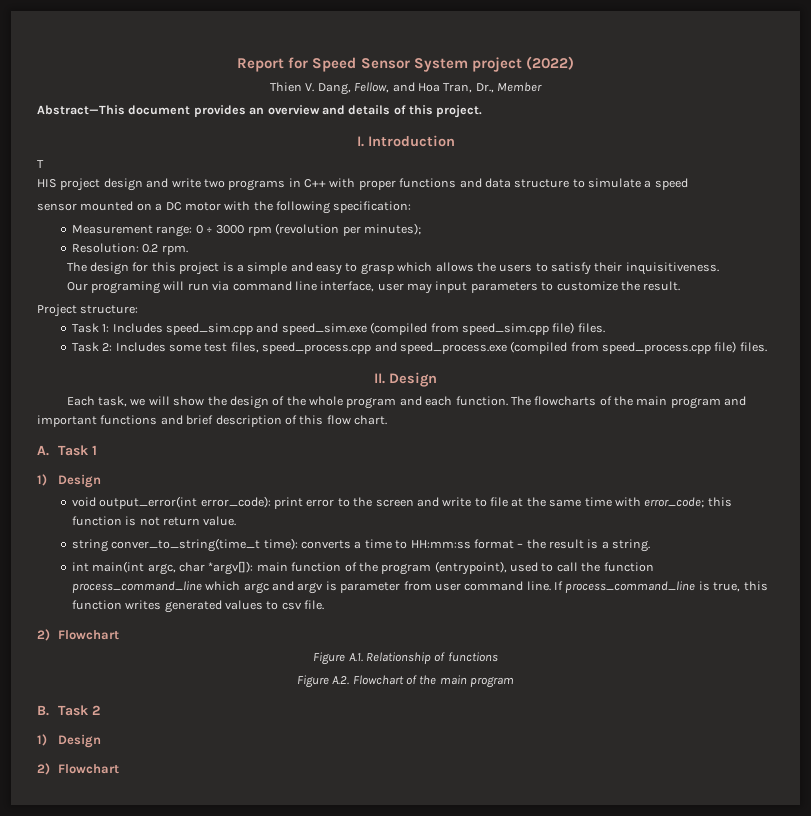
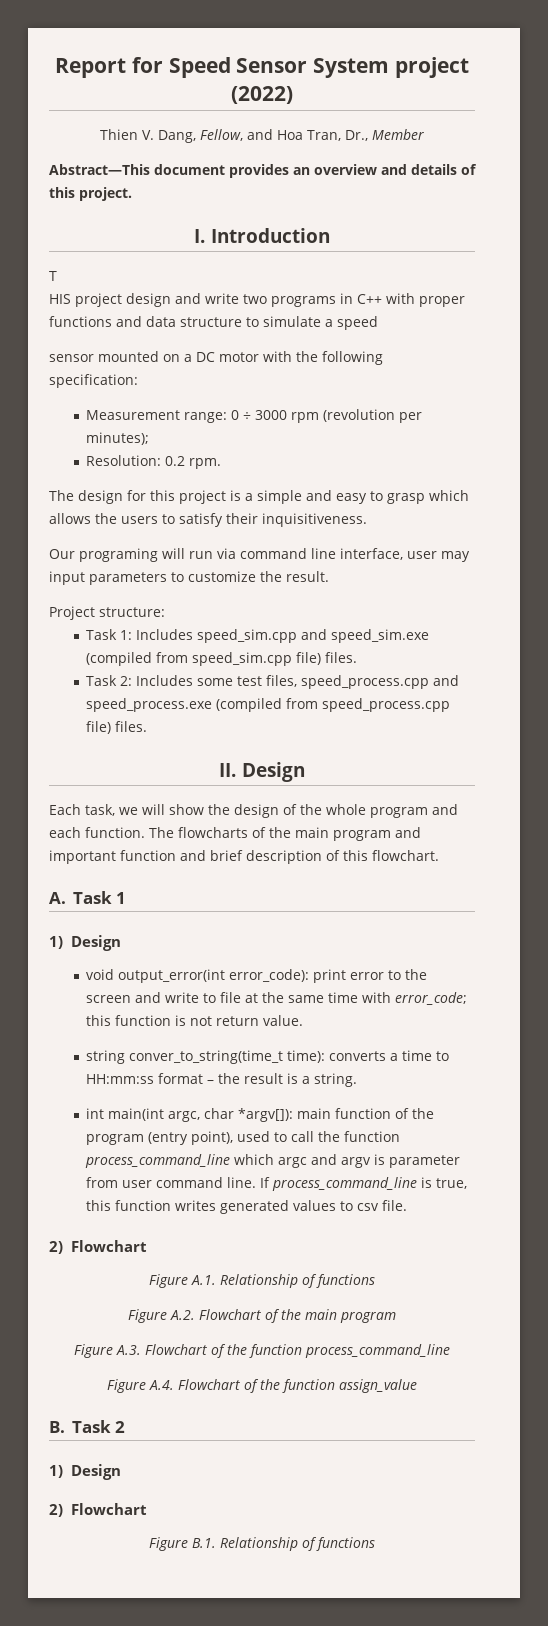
[100,415,158,425] functions -> [120,850,176,861] function
[326,415,387,425] flow chart. -> [372,850,439,861] flowchart.
[434,561,507,575] (entrypoint), -> [148,1131,234,1145] (entry point),
(515, 682) none -> [74,1344,450,1358] [107,1379,417,1393] // Figure A.3. Flowchart of the function process_command_line // Figure A.4. Flowchart of the function assign_value
(120, 769) none -> [149,1537,375,1551] // Figure B.1. Relationship of functions

